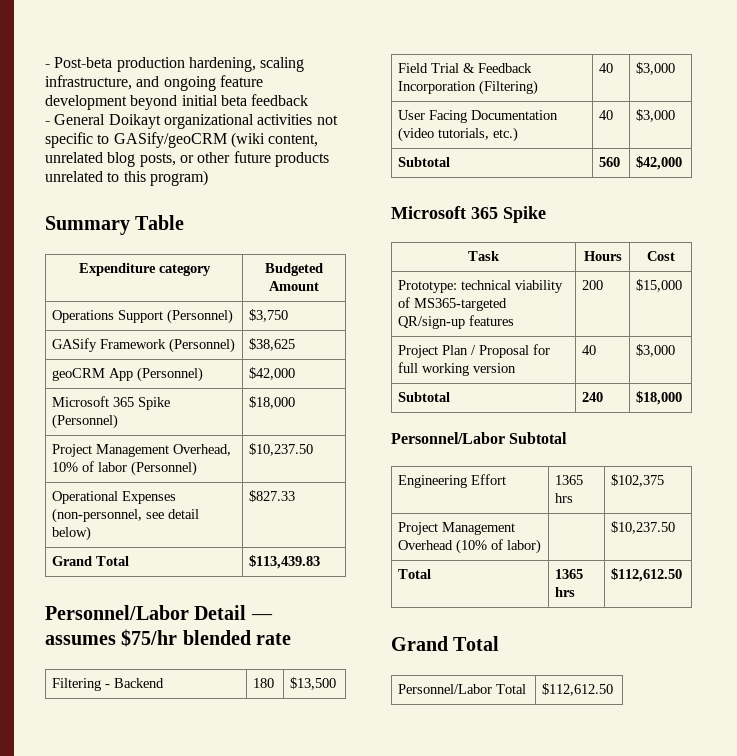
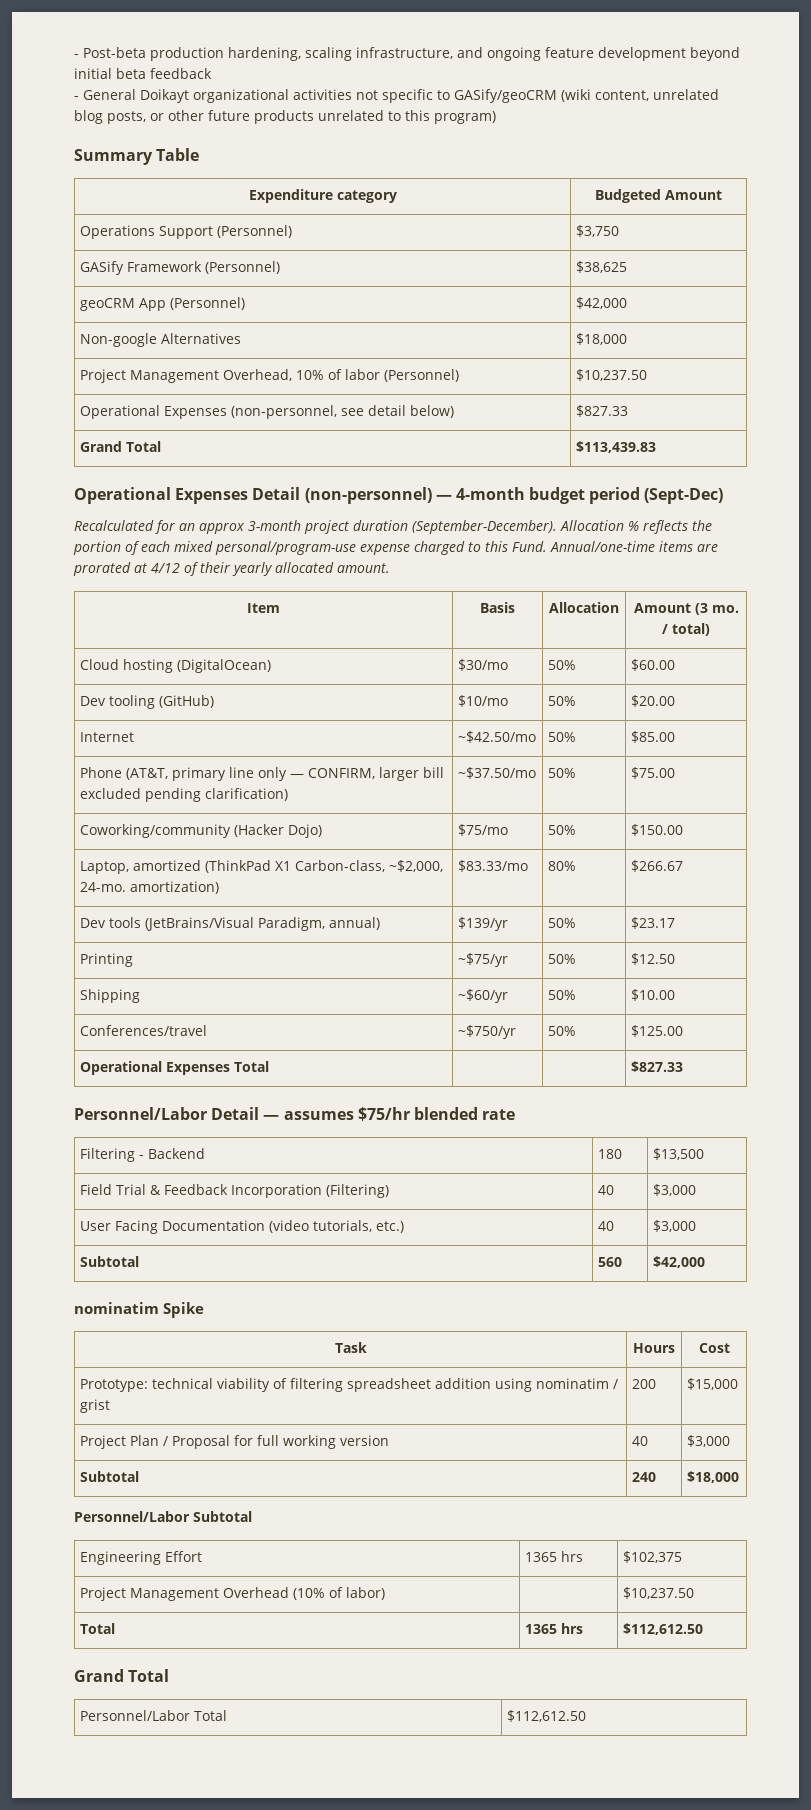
[52,396,171,410] [52,414,119,429] Microsoft 365 Spike (Personnel) -> [79,333,241,347] Non-google Alternatives
(321, 562) none -> [74,487,724,504] [74,520,712,534] [73,541,718,555] [73,562,390,576] [247,603,280,613] [480,602,515,613] [549,602,619,613] [633,603,739,615] [662,623,710,636] [79,659,271,673] [457,659,508,671] [547,660,576,670] [630,659,675,671] [79,695,214,709] [457,695,508,707] [547,696,576,706] [630,695,675,707] [79,732,134,742] [457,731,536,743] [547,732,576,742] [630,731,675,743] [79,767,444,781] [79,788,288,802] [457,767,536,779] [547,768,576,778] [630,767,675,779] [79,824,322,838] [457,824,508,836] [547,825,576,835] [630,824,683,836] [79,860,443,874] [79,881,219,894] [457,860,528,872] [547,861,576,871] [630,860,683,872] [79,917,380,931] [457,917,508,931] [547,918,576,928] [630,917,675,929] [79,953,133,967] [457,953,508,967] [547,954,576,964] [630,953,675,965] [79,989,140,1003] [457,989,508,1003] [547,990,576,1000] [630,989,675,1001] [79,1025,207,1036] [457,1025,516,1039] [547,1026,576,1036] [630,1025,683,1037] [79,1061,269,1075] [630,1061,683,1072] // Operational Expenses Detail (non-personnel) — 4-month budget period (Sept-Dec) // Recalculated for an approx 3-month project duration (September-December). Allocation % reflects the portion of each mixed personal/program-use expense charged to this Fund. Annual/one-time items are prorated at 4/12 of their yearly allocated amount. // Item | Basis | Allocation | Amount (3 mo. / total) // Cloud hosting (DigitalOcean) | $30/mo | 50% | $60.00 // Dev tooling (GitHub) | $10/mo | 50% | $20.00 // Internet | ~$42.50/mo | 50% | $85.00 // Phone (AT&T, primary line only — CONFIRM, larger bill excluded pending clarification) | ~$37.50/mo | 50% | $75.00 // Coworking/community (Hacker Dojo) | $75/mo | 50% | $150.00 // Laptop, amortized (ThinkPad X1 Carbon-class, ~$2,000, 24-mo. amortization) | $83.33/mo | 80% | $266.67 // Dev tools (JetBrains/Visual Paradigm, annual) | $139/yr | 50% | $23.17 // Printing | ~$75/yr | 50% | $12.50 // Shipping | ~$60/yr | 50% | $10.00 // Conferences/travel | ~$750/yr | 50% | $125.00 // Operational Expenses Total | | | $827.33
[391,206,498,219] Microsoft 365 -> [74,1302,159,1314] nominatim
[414,298,508,311] [398,315,515,329] MS365-targeted QR/sign-up features -> [289,1378,618,1392] [79,1399,110,1413] filtering spreadsheet addition using nominatim / grist

